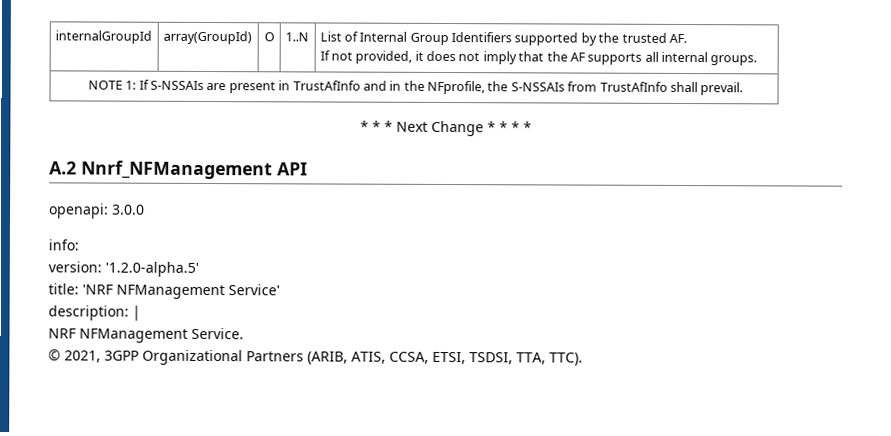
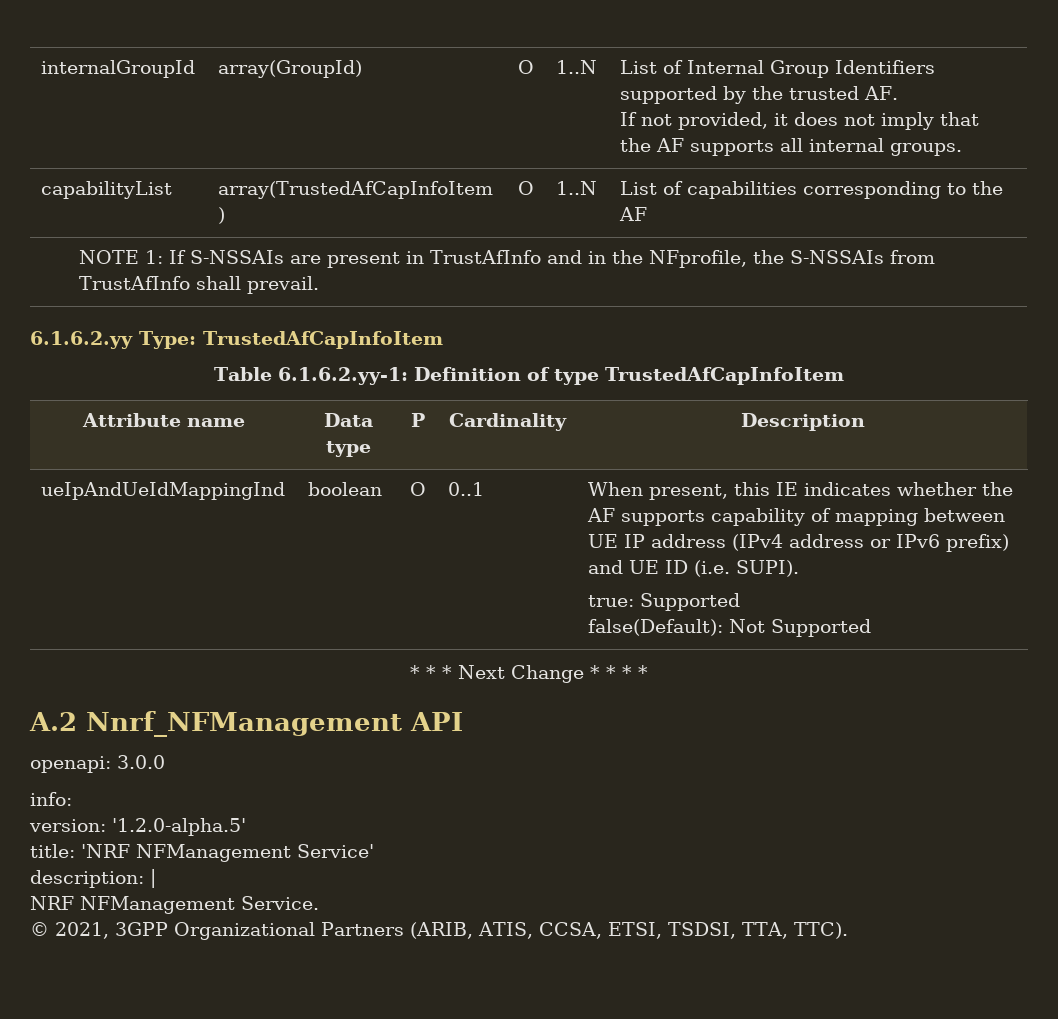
(758, 60) none -> [41,181,173,199] [218,181,494,199] [218,207,226,224] [518,181,534,195] [556,181,598,195] [620,181,1004,199] [619,207,648,221] // capabilityList | array(TrustedAfCapInfoItem ) | O | 1..N | List of capabilities corresponding to the AF
(744, 89) none -> [30,331,443,349] [213,367,845,385] [82,413,245,427] [323,413,373,427] [325,441,371,457] [411,413,425,427] [449,413,567,431] [740,413,865,431] [41,482,286,500] [308,482,383,496] [410,482,426,496] [448,482,485,496] [588,482,1014,500] [587,508,1006,526] [588,534,1010,552] [588,560,800,577] [588,593,741,611] [588,619,872,637] // 6.1.6.2.yy Type: TrustedAfCapInfoItem // Table 6.1.6.2.yy-1: Definition of type TrustedAfCapInfoItem // Attribute name | Data type | P | Cardinality | Description // ueIpAndUeIdMappingInd | boolean | O | 0..1 | When present, this IE indicates whether the AF supports capability of mapping between UE IP address (IPv4 address or IPv6 prefix) and UE ID (i.e. SUPI). // true: Supported // false(Default): Not Supported

